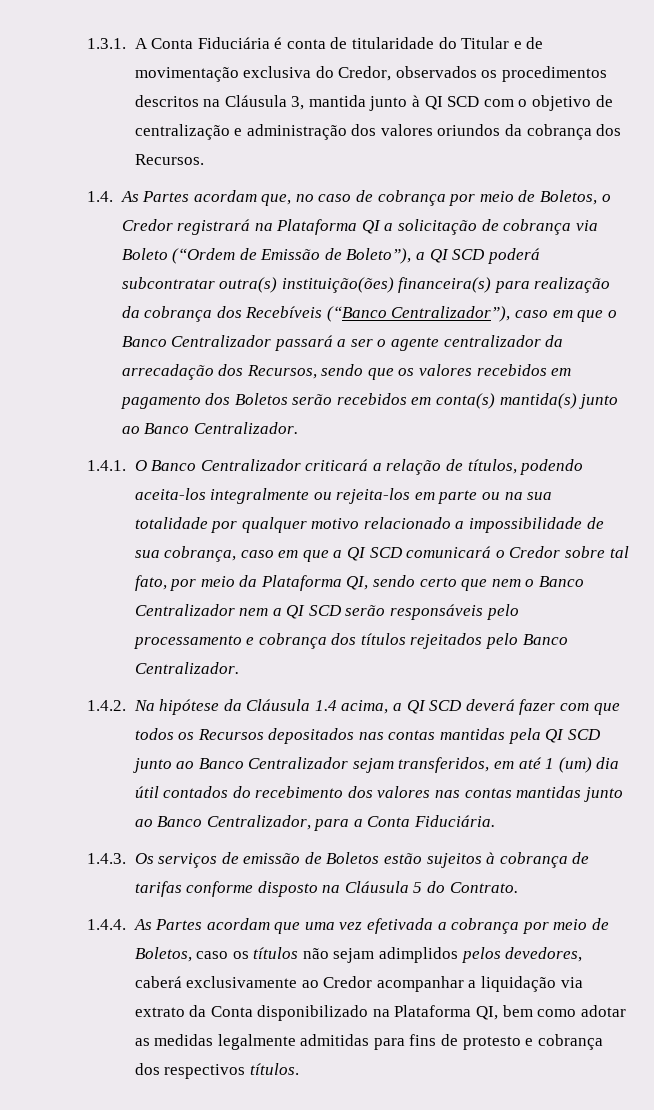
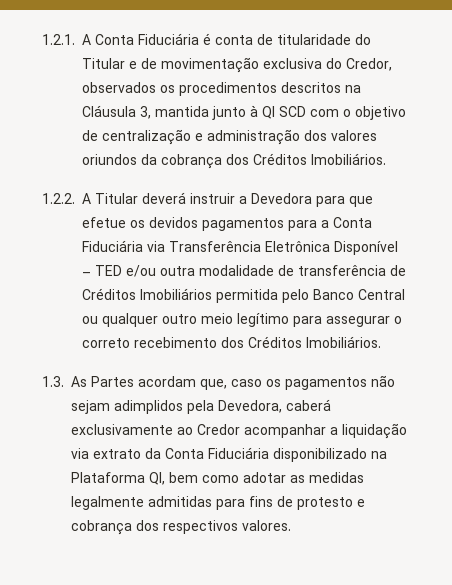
[87,38,126,49] 1.3.1. -> [42,34,75,45] 1.2.1.
[134,154,204,165] [87,190,611,206] [121,219,598,235] [121,248,540,264] [121,277,611,293] [121,306,617,322] [121,335,564,351] [121,364,572,380] [120,393,619,409] [121,422,298,434] [87,459,584,475] [134,488,553,504] [134,517,604,533] [134,546,629,562] [134,575,584,591] [134,604,519,620] [133,633,568,649] [134,662,239,674] [87,699,620,715] [134,728,601,744] [132,757,620,773] [134,786,623,802] [134,815,496,831] [87,852,590,868] [134,881,518,897] [87,918,609,934] [134,947,192,962] Recursos. // 1.4. As Partes acordam que, no caso de cobrança por meio de Boletos, o Credor registrará na Plataforma QI a solicitação de cobrança via Boleto (“Ordem de Emissão de Boleto”), a QI SCD poderá subcontratar outra(s) instituição(ões) financeira(s) para realização da cobrança dos Recebíveis (“Banco Centralizador”), caso em que o Banco Centralizador passará a ser o agente centralizador da arrecadação dos Recursos, sendo que os valores recebidos em pagamento dos Boletos serão recebidos em conta(s) mantida(s) junto ao Banco Centralizador. // 1.4.1. O Banco Centralizador criticará a relação de títulos, podendo aceita-los integralmente ou rejeita-los em parte ou na sua totalidade por qualquer motivo relacionado a impossibilidade de sua cobrança, caso em que a QI SCD comunicará o Credor sobre tal fato, por meio da Plataforma QI, sendo certo que nem o Banco Centralizador nem a QI SCD serão responsáveis pelo processamento e cobrança dos títulos rejeitados pelo Banco Centralizador. // 1.4.2. Na hipótese da Cláusula 1.4 acima, a QI SCD deverá fazer com que todos os Recursos depositados nas contas mantidas pela QI SCD junto ao Banco Centralizador sejam transferidos, em até 1 (um) dia útil contados do recebimento dos valores nas contas mantidas junto ao Banco Centralizador, para a Conta Fiduciária. // 1.4.3. Os serviços de emissão de Boletos estão sujeitos à cobrança de tarifas conforme disposto na Cláusula 5 do Contrato. // 1.4.4. As Partes acordam que uma vez efetivada a cobrança por meio de Boletos, -> [253,153,386,165] [42,192,373,207] [82,217,372,231] [82,240,398,255] [82,265,406,277] [82,288,405,303] [82,313,402,327] [82,336,381,348] [42,376,227,390] Créditos Imobiliários. // 1.2.2. A Titular deverá instruir a Devedora para que efetue os devidos pagamentos para a Conta Fiduciária via Transferência Eletrônica Disponível – TED e/ou outra modalidade de transferência de Créditos Imobiliários permitida pelo Banco Central ou qualquer outro meio legítimo para assegurar o correto recebimento dos Créditos Imobiliários. // 1.3. As Partes acordam que,
[253,947,299,959] títulos -> [285,377,367,390] pagamentos
[461,947,583,963] pelos devedores, -> [187,400,282,414] pela Devedora,
(253, 1011) none -> [208,447,269,459] Fiduciária
[249,1063,299,1075] títulos. -> [242,520,291,531] valores.

